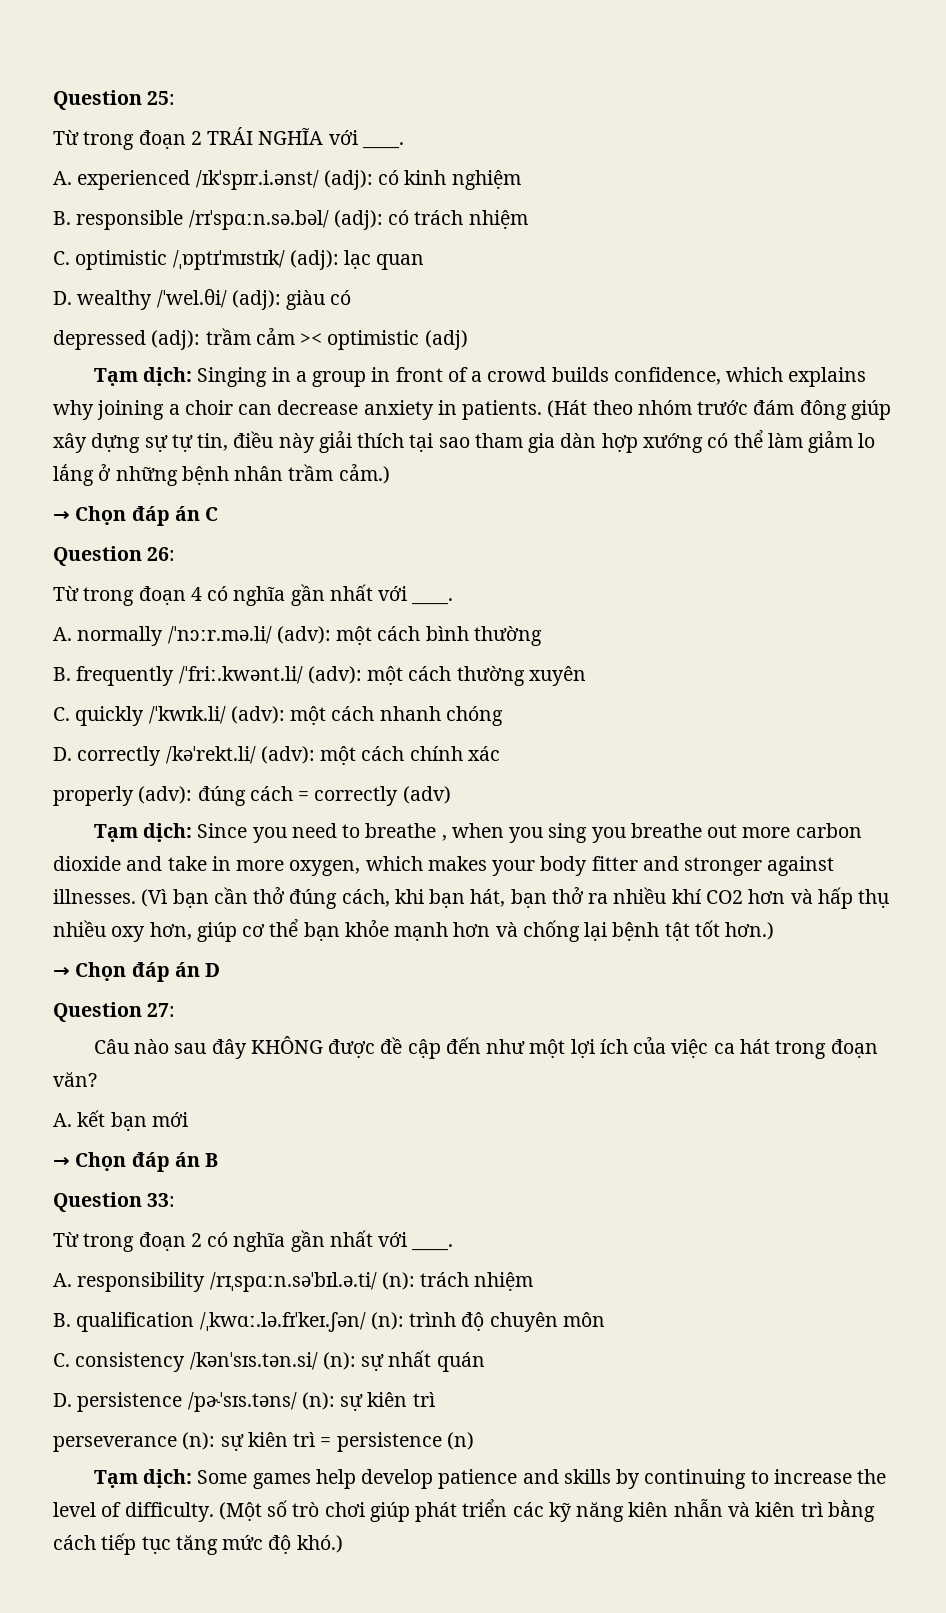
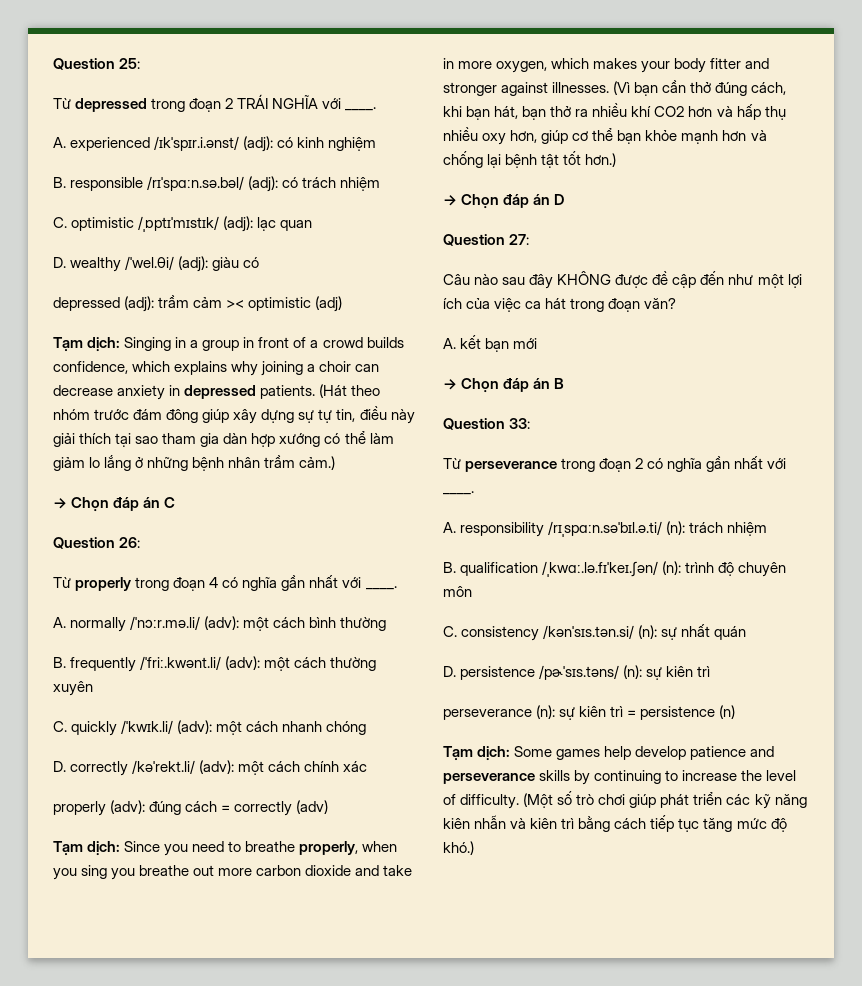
(79, 137) none -> [75,98,148,112] depressed
(457, 407) none -> [184,385,257,399] depressed
(79, 593) none -> [75,577,132,591] properly
[441,835,447,841] , -> [299,841,359,855] properly,
(79, 1239) none -> [465,461,558,472] perseverance
(559, 1476) none -> [443,773,535,784] perseverance

